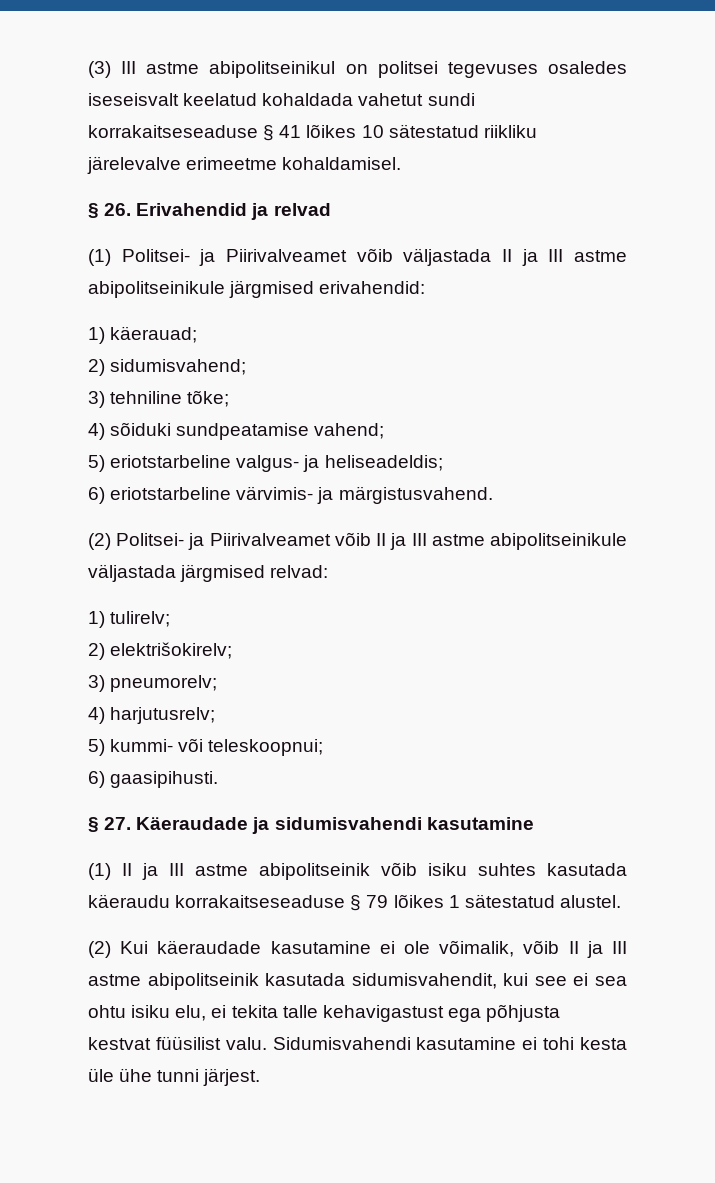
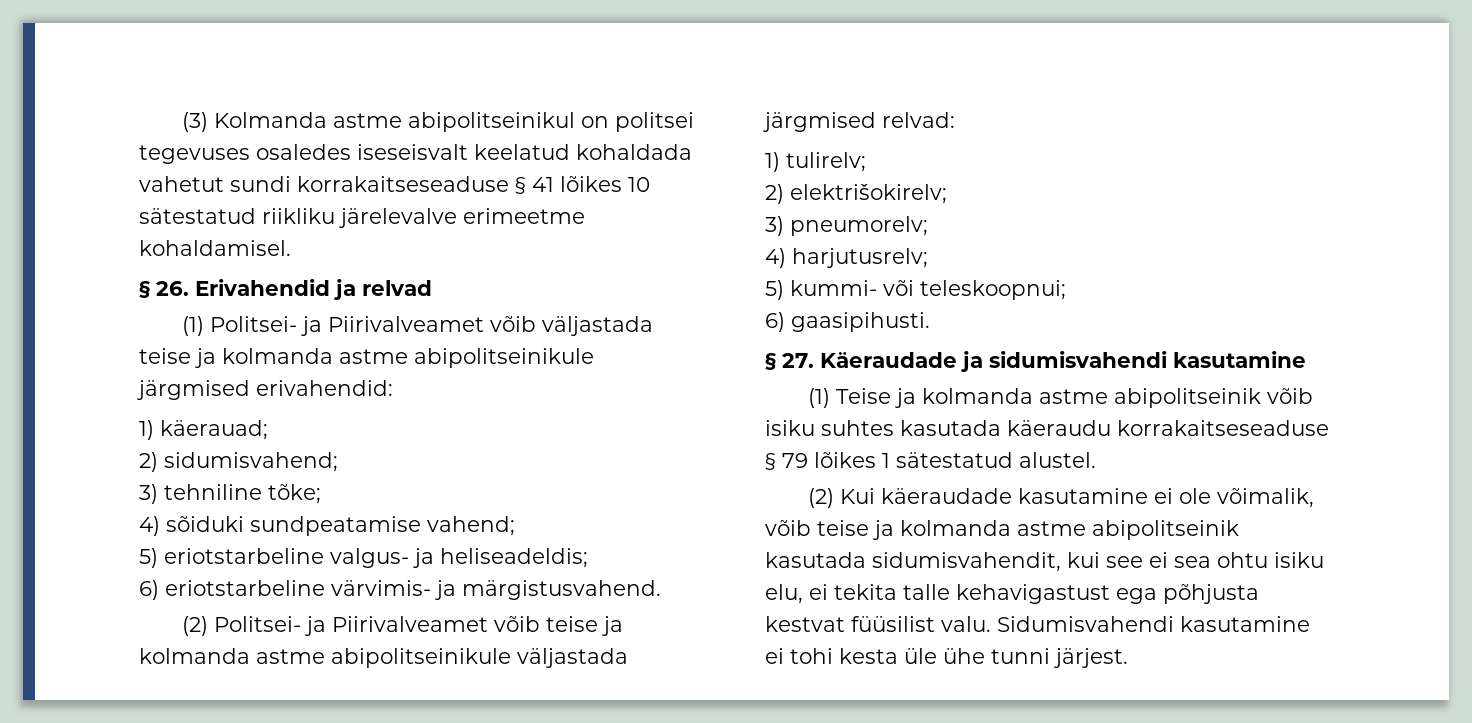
[121,61,137,74] III -> [214,112,328,128] Kolmanda
[502,249,564,266] II ja III -> [139,348,333,368] teise ja kolmanda
[376,533,427,550] II ja III -> [546,616,624,636] [139,648,250,664] teise ja kolmanda
[122,863,184,880] II ja III -> [836,388,1034,408] Teise ja kolmanda
[568,941,627,958] II ja III -> [817,520,1011,540] teise ja kolmanda

